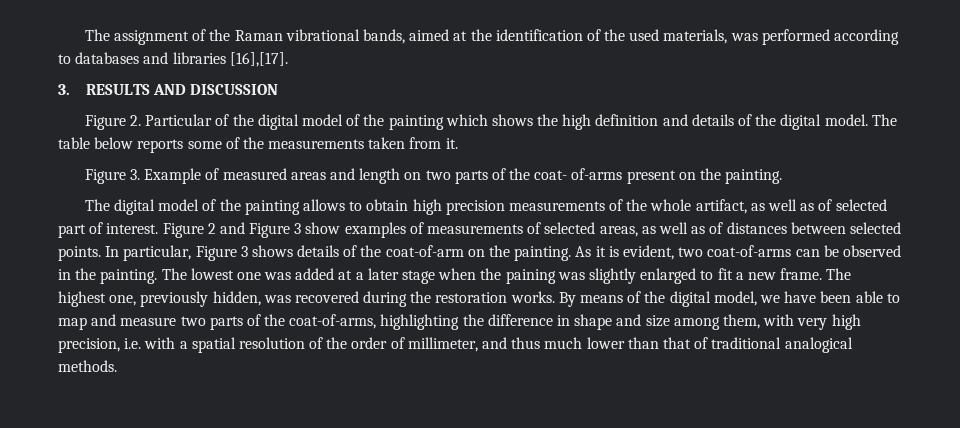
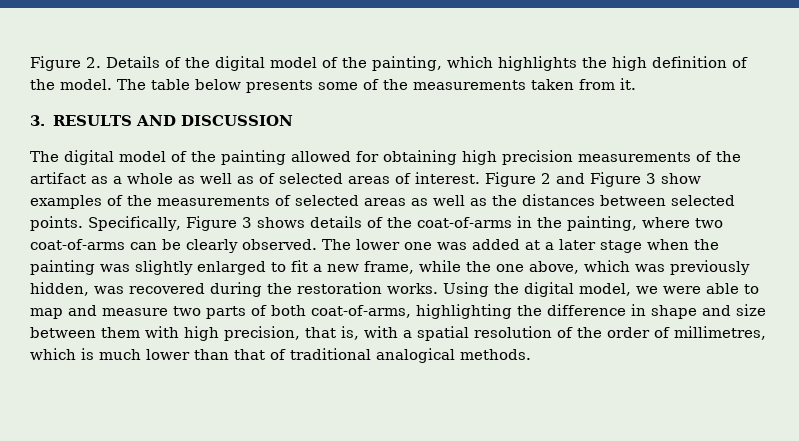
[84,29,900,45] [58,52,288,67] [58,84,279,95] The assignment of the Raman vibrational bands, aimed at the identification of the used materials, was performed according to databases and libraries [16],[17]. // 3. RESULTS AND DISCUSSION // -> (30, 63) none
[145,114,213,126] Particular -> [106,56,160,68] Details
[388,114,533,130] painting which shows -> [372,56,577,71] painting, which highlights
[662,114,822,130] and details of the digital -> [732,57,748,68] [30,79,55,90] of the
[137,139,184,153] reports -> [246,80,313,93] presents
[84,168,783,184] Figure 3. Example of measured areas and length on two parts of the coat- of-arms present on the painting. -> [30,115,294,126] 3. RESULTS AND DISCUSSION
[303,199,409,211] allows to obtain -> [291,150,457,165] allowed for obtaining
[650,199,747,214] whole artifact, -> [30,172,173,184] artifact as a whole
[58,224,86,238] part -> [348,176,390,184] areas
(424, 228) none -> [127,195,152,206] the
[599,222,724,237] areas, as well as of -> [364,195,517,206] areas as well as the
[105,245,192,261] In particular, -> [88,216,181,231] Specifically,
[385,245,901,261] [58,268,234,284] coat-of-arm on the painting. As it is evident, two coat-of-arms can be observed in the painting. The lowest -> [416,216,723,231] [30,239,400,253] coat-of-arms in the painting, where two coat-of-arms can be clearly observed. The lower
[505,269,556,284] paining -> [30,260,95,275] painting
[780,268,852,280] [58,291,137,307] frame. The highest one, -> [364,260,665,274] frame, while the one above, which was
[558,291,642,307] By means of -> [443,282,489,297] Using
[784,291,852,303] have been -> [663,286,701,294] were
[264,314,286,326] the -> [271,305,306,316] both
[673,314,861,330] [58,338,142,353] among them, with very high precision, i.e. -> [30,326,359,341] between them with high precision, that is,
[407,337,541,352] millimeter, and thus -> [674,326,766,340] [30,348,94,360] millimetres, which is

